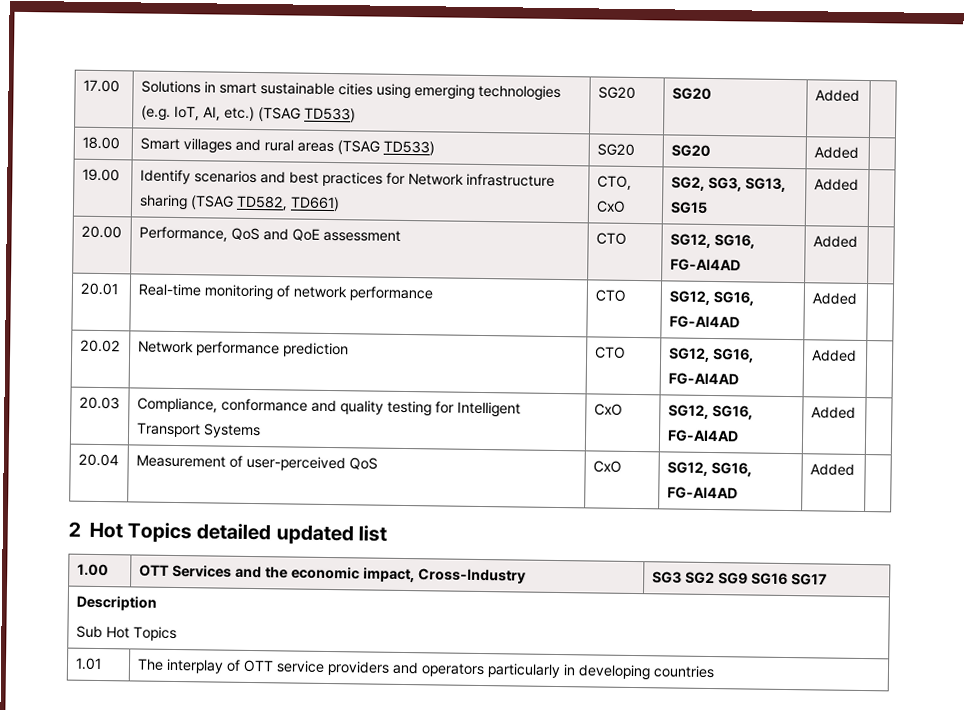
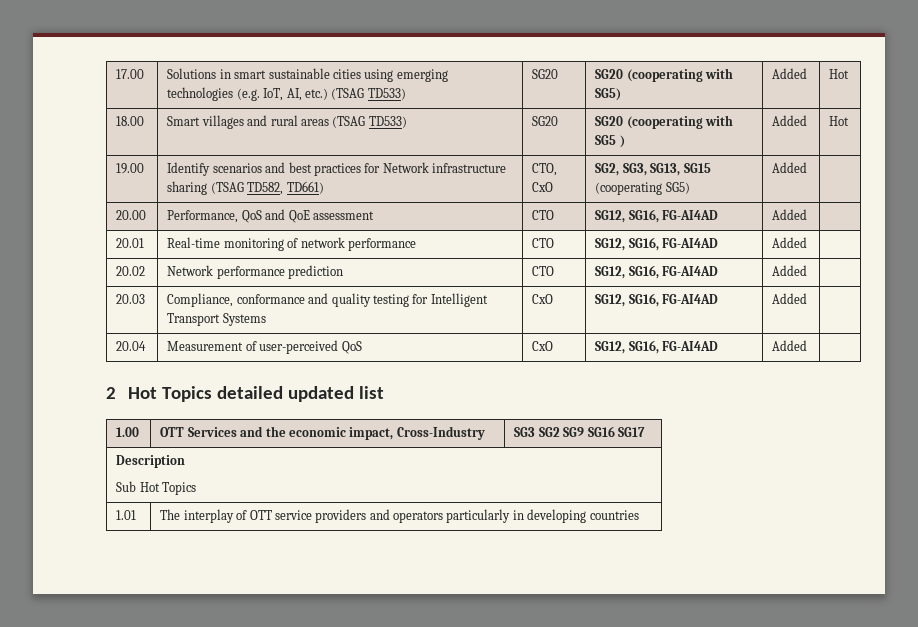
[814,89,860,102] | Added | -> [626,68,734,82] [595,88,622,101] [772,68,808,79] [829,69,850,79] (cooperating with SG5) | Added | Hot
[813,146,859,159] | Added | -> [626,115,734,129] [595,135,625,148] [772,115,808,126] [829,116,850,126] (cooperating with SG5 ) | Added | Hot
(708, 207) none -> [595,182,690,195] (cooperating SG5)

